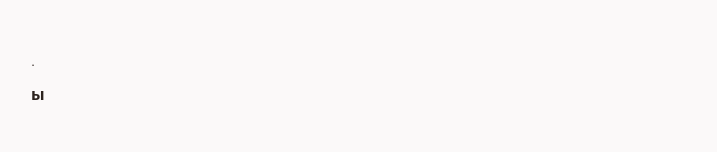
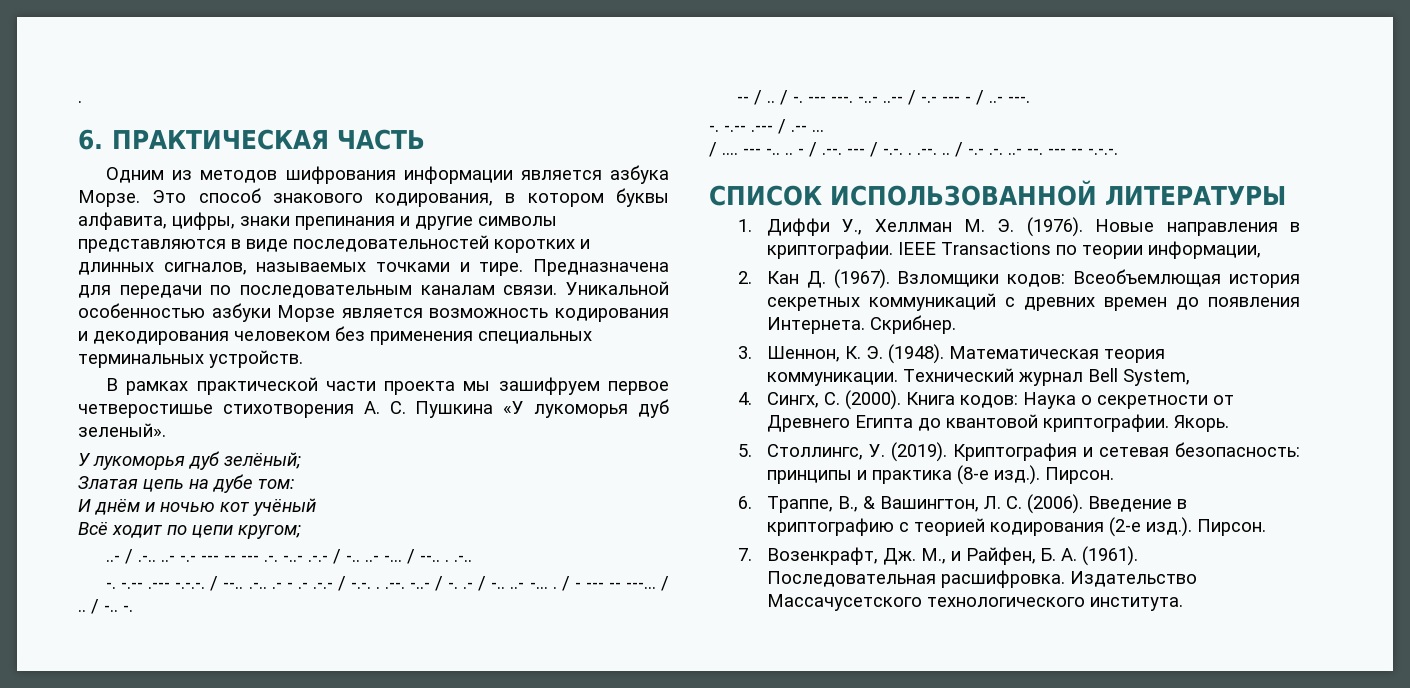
[31,91,45,100] ы -> [78,129,426,150] [106,165,669,184] [78,188,669,207] [78,212,557,230] [78,235,590,253] [78,259,670,276] [78,281,669,299] [78,303,669,322] [78,326,592,345] [78,350,303,368] [106,377,670,395] [78,399,669,418] [78,423,166,437] [78,451,301,470] [78,474,294,493] [78,498,316,516] [78,522,301,539] [106,549,473,564] [106,576,669,591] [78,599,133,614] [737,90,1031,105] [709,119,824,134] [709,142,1118,157] [709,180,1286,206] [737,217,1300,237] [766,241,1261,259] [737,269,1300,289] [766,293,1300,311] [766,315,956,334] [737,344,1165,364] [766,368,1190,386] [737,390,1234,410] [766,414,1229,432] [737,442,1300,462] [766,465,1114,485] [737,494,1187,514] [766,517,1266,537] [737,546,1138,566] [766,570,1197,588] [766,594,1183,611] 6. ПРАКТИЧЕСКАЯ ЧАСТЬ // Одним из методов шифрования информации является азбука Морзе. Это способ знакового кодирования, в котором буквы алфавита, цифры, знаки препинания и другие символы представляются в виде последовательностей коротких и длинных сигналов, называемых точками и тире. Предназначена для передачи по последовательным каналам связи. Уникальной особенностью азбуки Морзе является возможность кодирования и декодирования человеком без применения специальных терминальных устройств. // В рамках практической части проекта мы зашифруем первое четверостишье стихотворения А. С. Пушкина «У лукоморья дуб зеленый». // У лукоморья дуб зелёный; // Златая цепь на дубе том: // И днём и ночью кот учёный // Всё ходит по цепи кругом; // ..- / .-.. ..- -.- --- -- --- .-. -..- .-.- / -.. ..- -... / --.. . .-.. // -. -.-- .--- -.-.-. / --.. .-.. .- - .- .-.- / -.-. . .--. -..- / -. .- / -.. ..- -... . / - --- -- ---... / .. / -.. -. // -- / .. / -. --- ---. -..- ..-- / -.- --- - / ..- ---. // -. -.-- .--- / .-- ... // / .... --- -.. .. - / .--. --- / -.-. . .--. .. / -.- .-. ..- --. --- -- -.-.-. // СПИСОК ИСПОЛЬЗОВАННОЙ ЛИТЕРАТУРЫ // 1. Диффи У., Хеллман М. Э. (1976). Новые направления в криптографии. IEEE Transactions по теории информации, // 2. Кан Д. (1967). Взломщики кодов: Всеобъемлющая история секретных коммуникаций с древних времен до появления Интернета. Скрибнер. // 3. Шеннон, К. Э. (1948). Математическая теория коммуникации. Технический журнал Bell System, // 4. Сингх, С. (2000). Книга кодов: Наука о секретности от Древнего Египта до квантовой криптографии. Якорь. // 5. Столлингс, У. (2019). Криптография и сетевая безопасность: принципы и практика (8-е изд.). Пирсон. // 6. Траппе, В., & Вашингтон, Л. С. (2006). Введение в криптографию с теорией кодирования (2-е изд.). Пирсон. // 7. Возенкрафт, Дж. М., и Райфен, Б. А. (1961). Последовательная расшифровка. Издательство Массачусетского технологического института.

